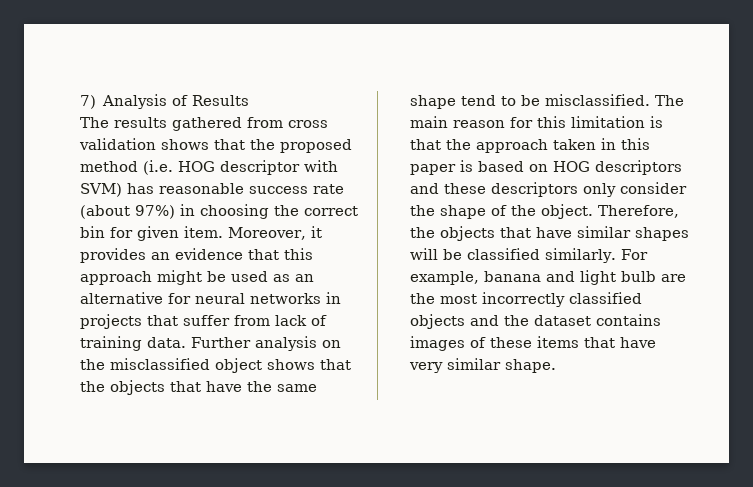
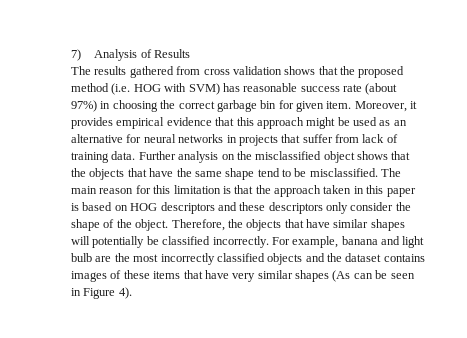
[220,160,301,175] descriptor -> (161, 88) none
(359, 211) none -> [216,100,257,112] garbage
[151,252,171,260] an -> [116,117,165,129] empirical
(439, 254) none -> [92,236,145,248] potentially
[545,248,617,263] similarly. -> [212,236,269,248] incorrectly.
[505,359,557,373] shape. -> [295,270,415,282] [71,287,132,299] shapes (As can be seen in Figure 4).

